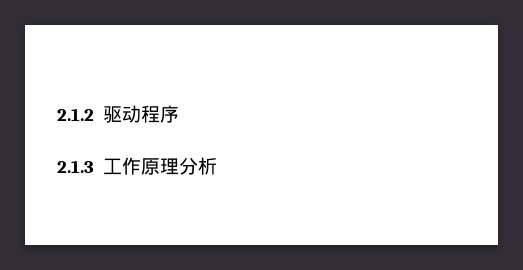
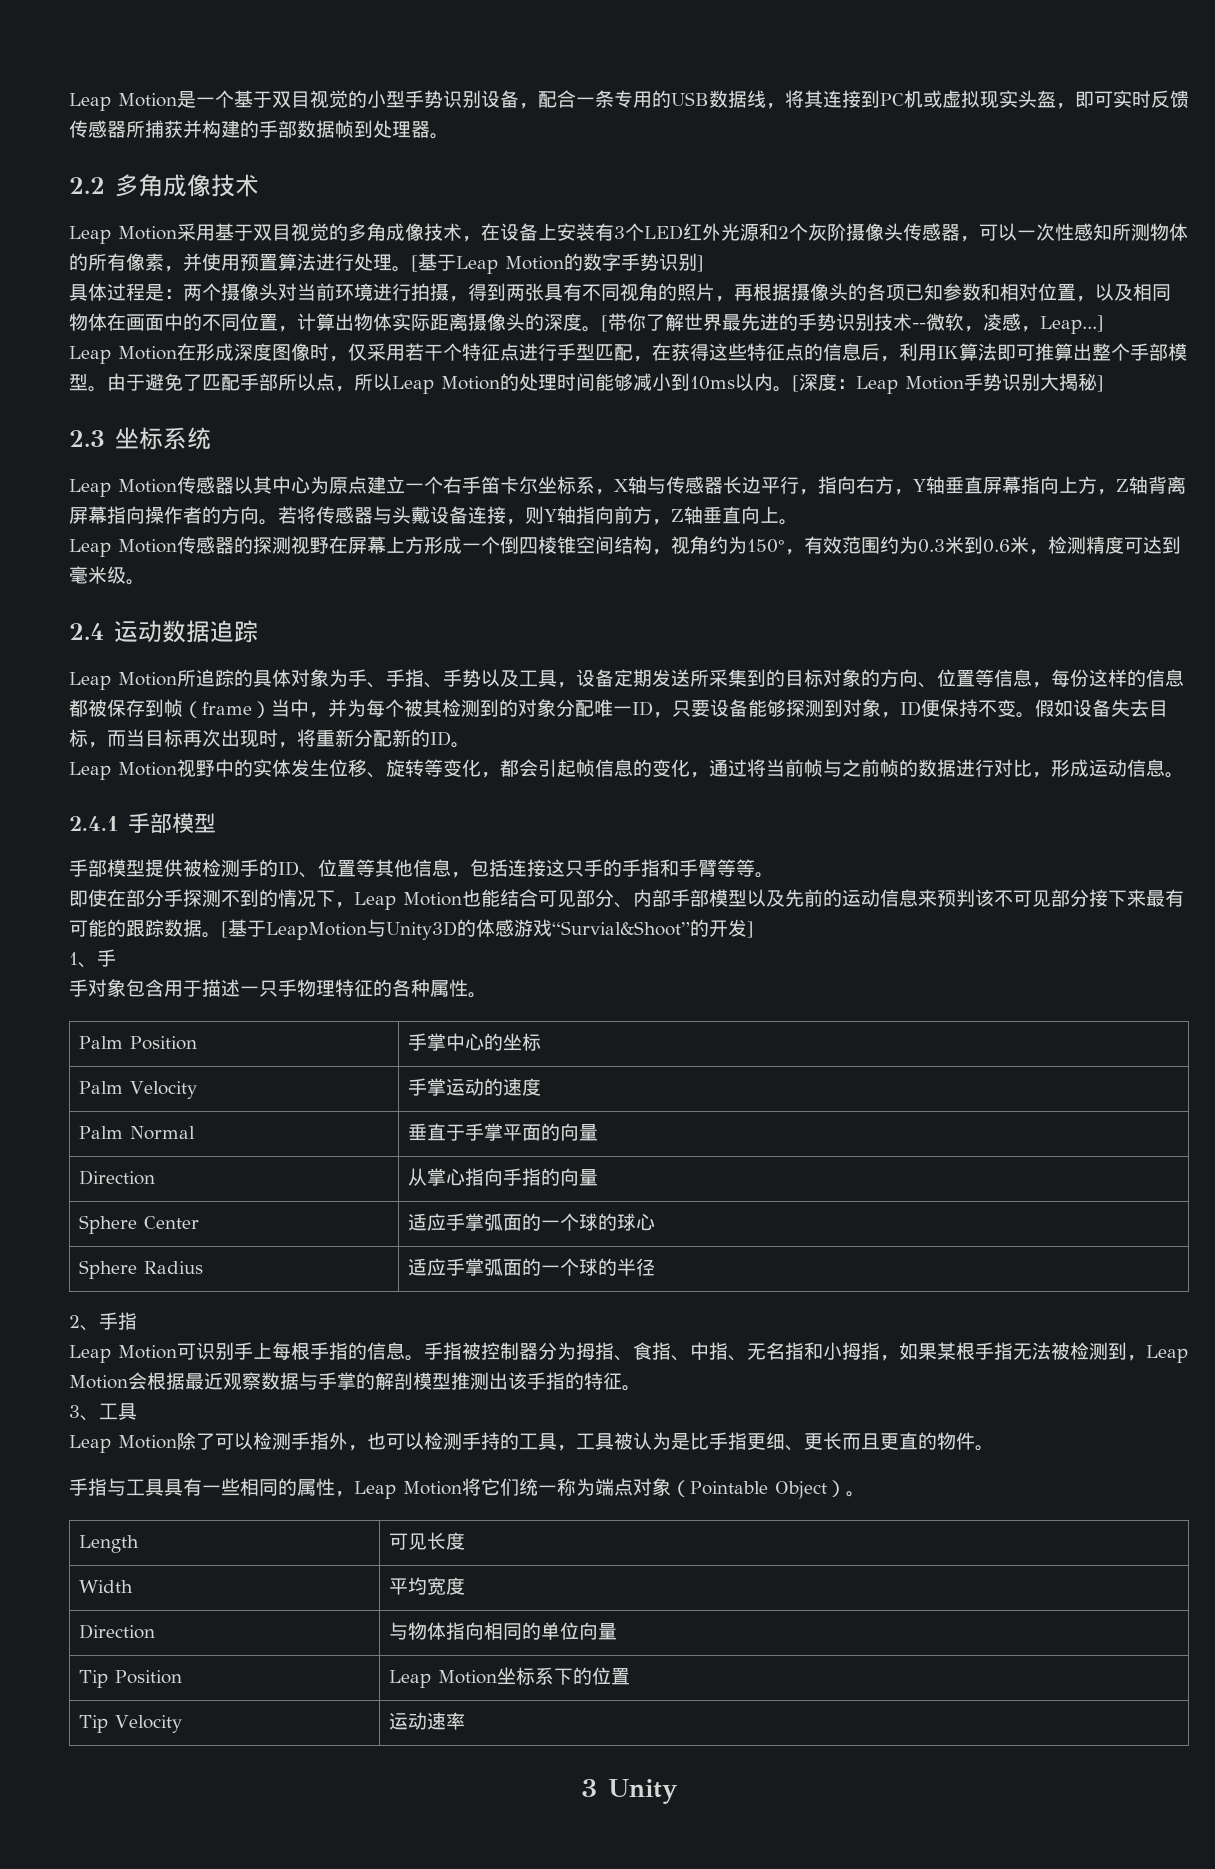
[57,105,179,123] [57,157,217,175] 2.1.2驱动程序 // 2.1.3工作原理分析 -> [69,90,1189,111] [69,120,449,139] [69,174,259,197] [69,223,1188,244] [69,253,704,274] [69,283,1171,302] [69,313,1104,334] [69,343,1187,364] [69,373,1104,394] [69,427,211,450] [69,476,1186,497] [69,506,798,525] [69,536,1181,557] [69,566,145,585] [69,620,258,643] [69,669,1184,690] [69,699,1168,718] [69,729,470,748] [69,759,1184,780] [69,813,216,833] [69,859,774,878] [69,889,1184,910] [69,919,754,940] [69,949,116,968] [69,979,487,998] [79,1036,198,1050] [408,1033,542,1051] [79,1081,198,1099] [408,1078,542,1096] [79,1126,196,1140] [408,1123,599,1141] [79,1170,156,1185] [408,1168,599,1186] [79,1215,200,1234] [408,1213,656,1231] [79,1260,204,1279] [408,1258,656,1276] [69,1312,137,1331] [69,1342,1188,1363] [69,1372,641,1391] [69,1403,137,1421] [69,1432,994,1453] [69,1478,865,1499] [79,1535,140,1553] [389,1532,466,1550] [79,1580,134,1593] [389,1577,466,1595] [79,1624,156,1639] [389,1622,618,1640] [79,1670,183,1688] [389,1667,631,1688] [79,1715,183,1733] [389,1712,466,1730] [581,1779,678,1804] Leap Motion是一个基于双目视觉的小型手势识别设备，配合一条专用的USB数据线，将其连接到PC机或虚拟现实头盔，即可实时反馈传感器所捕获并构建的手部数据帧到处理器。 // 2.2多角成像技术 // Leap Motion采用基于双目视觉的多角成像技术，在设备上安装有3个LED红外光源和2个灰阶摄像头传感器，可以一次性感知所测物体的所有像素，并使用预置算法进行处理。[基于Leap Motion的数字手势识别] // 具体过程是：两个摄像头对当前环境进行拍摄，得到两张具有不同视角的照片，再根据摄像头的各项已知参数和相对位置，以及相同物体在画面中的不同位置，计算出物体实际距离摄像头的深度。[带你了解世界最先进的手势识别技术--微软，凌感，Leap...] // Leap Motion在形成深度图像时，仅采用若干个特征点进行手型匹配，在获得这些特征点的信息后，利用IK算法即可推算出整个手部模型。由于避免了匹配手部所以点，所以Leap Motion的处理时间能够减小到10ms以内。[深度：Leap Motion手势识别大揭秘] // 2.3坐标系统 // Leap Motion传感器以其中心为原点建立一个右手笛卡尔坐标系，X轴与传感器长边平行，指向右方，Y轴垂直屏幕指向上方，Z轴背离屏幕指向操作者的方向。若将传感器与头戴设备连接，则Y轴指向前方，Z轴垂直向上。 // Leap Motion传感器的探测视野在屏幕上方形成一个倒四棱锥空间结构，视角约为150°，有效范围约为0.3米到0.6米，检测精度可达到毫米级。 // 2.4运动数据追踪 // Leap Motion所追踪的具体对象为手、手指、手势以及工具，设备定期发送所采集到的目标对象的方向、位置等信息，每份这样的信息都被保存到帧（frame）当中，并为每个被其检测到的对象分配唯一ID，只要设备能够探测到对象，ID便保持不变。假如设备失去目标，而当目标再次出现时，将重新分配新的ID。 // Leap Motion视野中的实体发生位移、旋转等变化，都会引起帧信息的变化，通过将当前帧与之前帧的数据进行对比，形成运动信息。 // 2.4.1手部模型 // 手部模型提供被检测手的ID、位置等其他信息，包括连接这只手的手指和手臂等等。 // 即使在部分手探测不到的情况下，Leap Motion也能结合可见部分、内部手部模型以及先前的运动信息来预判该不可见部分接下来最有可能的跟踪数据。[基于LeapMotion与Unity3D的体感游戏“Survial&Shoot”的开发] // 1、手 // 手对象包含用于描述一只手物理特征的各种属性。 // Palm Position | 手掌中心的坐标 // Palm Velocity | 手掌运动的速度 // Palm Normal | 垂直于手掌平面的向量 // Direction | 从掌心指向手指的向量 // Sphere Center | 适应手掌弧面的一个球的球心 // Sphere Radius | 适应手掌弧面的一个球的半径 // 2、手指 // Leap Motion可识别手上每根手指的信息。手指被控制器分为拇指、食指、中指、无名指和小拇指，如果某根手指无法被检测到，Leap Motion会根据最近观察数据与手掌的解剖模型推测出该手指的特征。 // 3、工具 // Leap Motion除了可以检测手指外，也可以检测手持的工具，工具被认为是比手指更细、更长而且更直的物件。 // 手指与工具具有一些相同的属性，Leap Motion将它们统一称为端点对象（Pointable Object）。 // Length | 可见长度 // Width | 平均宽度 // Direction | 与物体指向相同的单位向量 // Tip Position | Leap Motion坐标系下的位置 // Tip Velocity | 运动速率 // 3 Unity

